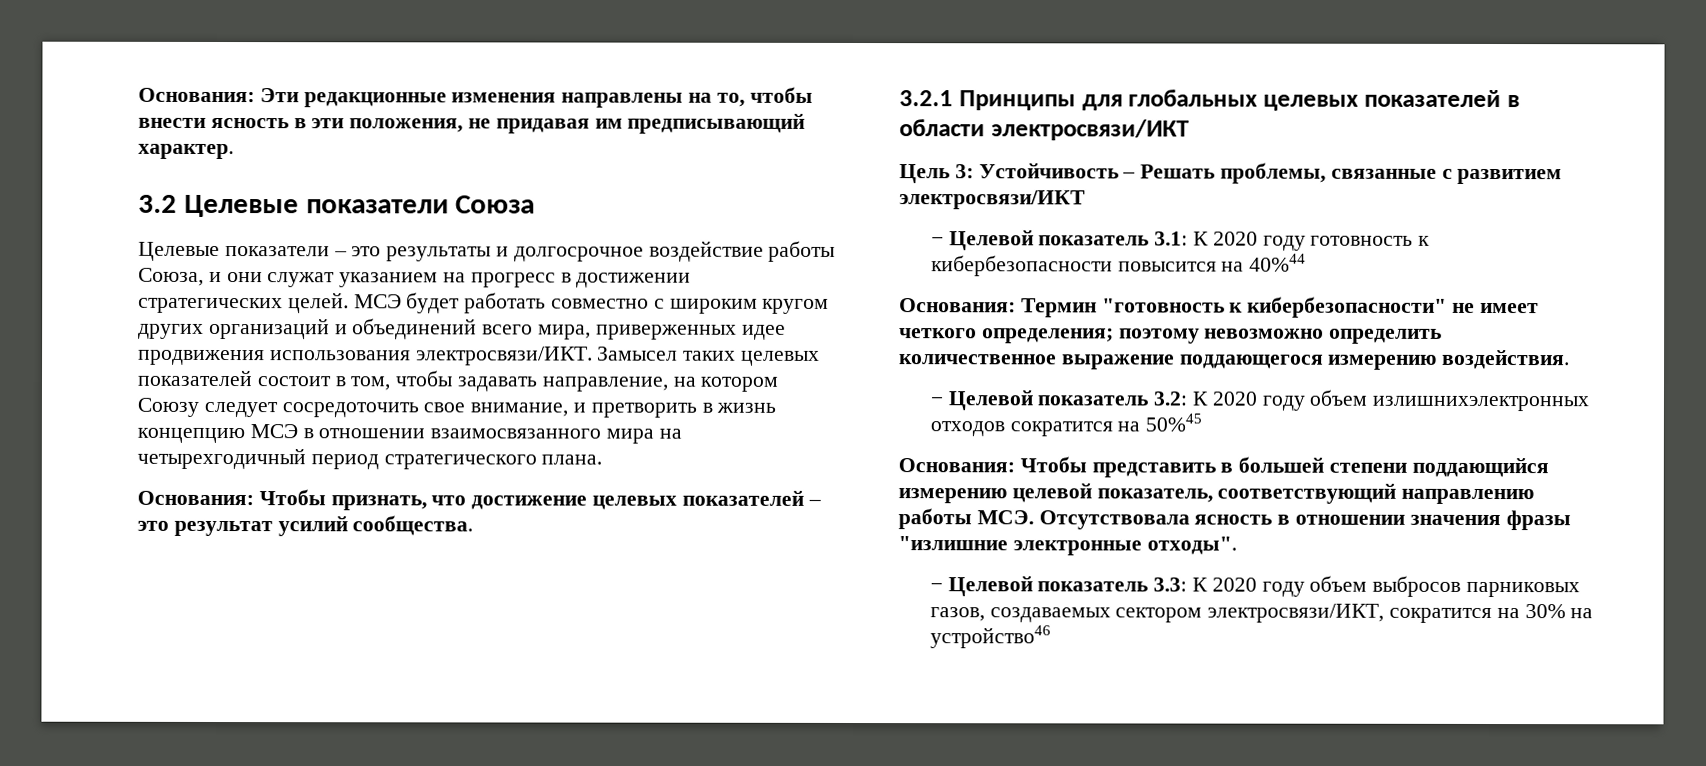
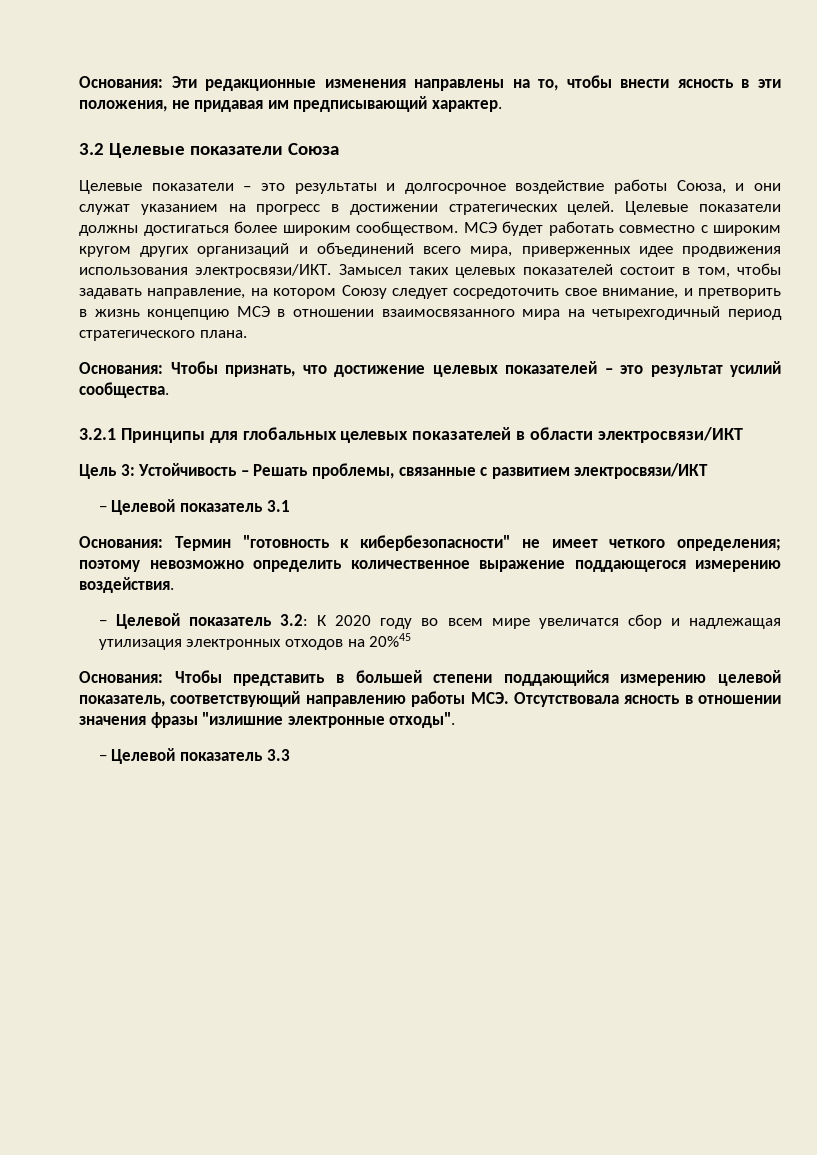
(349, 303) none -> [625,201,781,215] [79,221,458,236] Целевые показатели должны достигаться более широким сообществом.
[1154,231,1431,251] [930,253,1307,277] 3.1: К 2020 году готовность к кибербезопасности повысится на 40%44 -> [266,500,290,512] 3.1
[1309,389,1590,412] [929,413,1203,437] объем излишнихэлектронных отходов сократится на 50%45 -> [421,614,782,629] [98,633,412,650] во всем мире увеличатся сбор и надлежащая утилизация электронных отходов на 20%45
[1153,575,1581,598] [929,603,1594,624] [929,625,1051,649] 3.3: К 2020 году объем выбросов парниковых газов, создаваемых сектором электросвязи/ИКТ, сократится на 30% на устройство46 -> [266,749,290,761] 3.3

